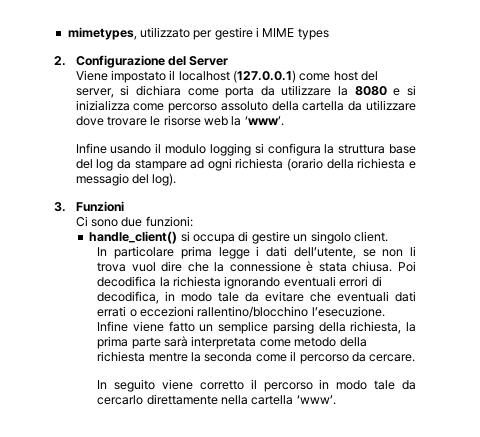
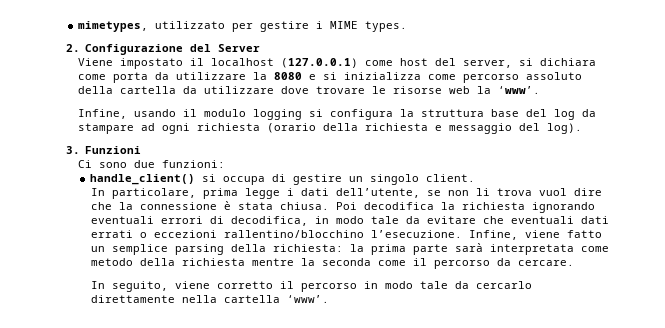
[297,28,329,40] types -> [364,21,407,32] types.
[75,143,107,154] Infine -> [78,109,128,119] Infine,
[75,173,129,186] messagio -> [449,123,513,134] messaggio
[114,246,175,259] particolare -> [111,188,196,199] particolare,
[97,321,129,332] Infine -> [468,230,518,240] Infine,
[350,321,402,334] richiesta, -> [272,244,343,252] richiesta:
[114,379,156,392] seguito -> [111,281,168,292] seguito,

